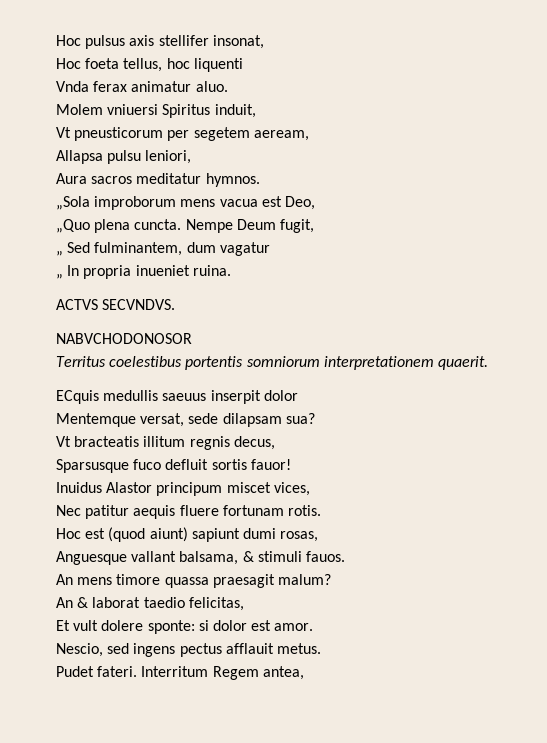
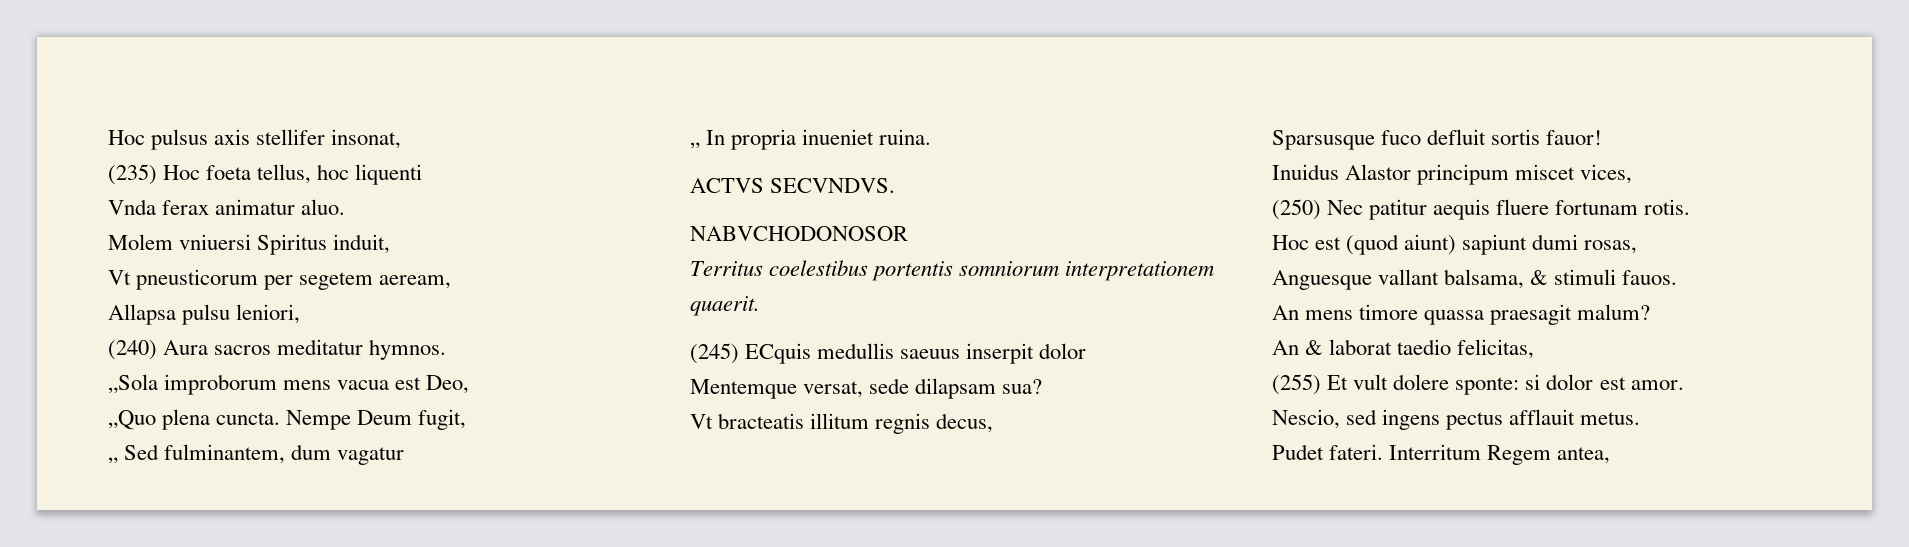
(264, 42) none -> [108,164,157,185] (235)
(192, 157) none -> [108,340,157,360] (240)
(488, 363) none -> [690,343,739,364] (245)
(310, 489) none -> [1272,199,1321,220] (250)
(244, 604) none -> [1272,374,1321,395] (255)

